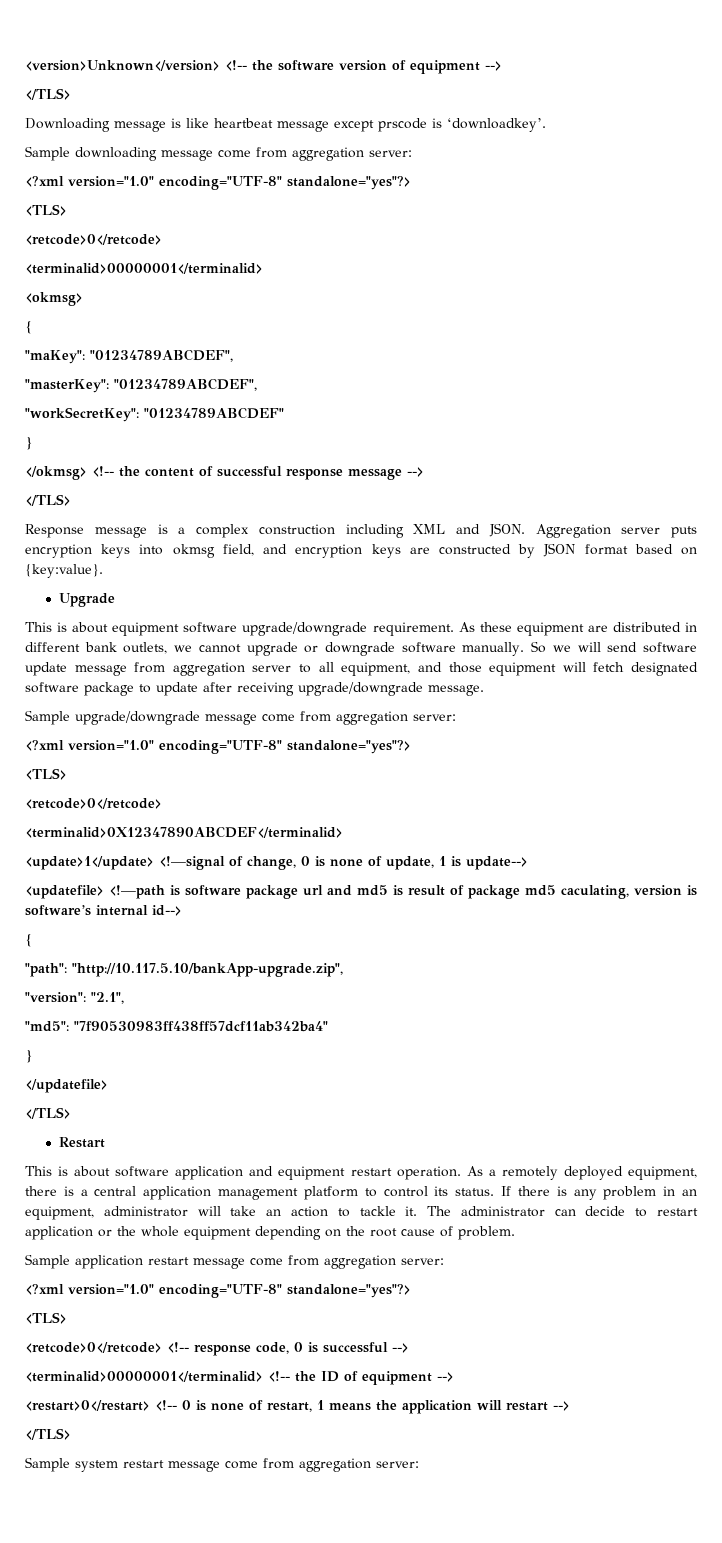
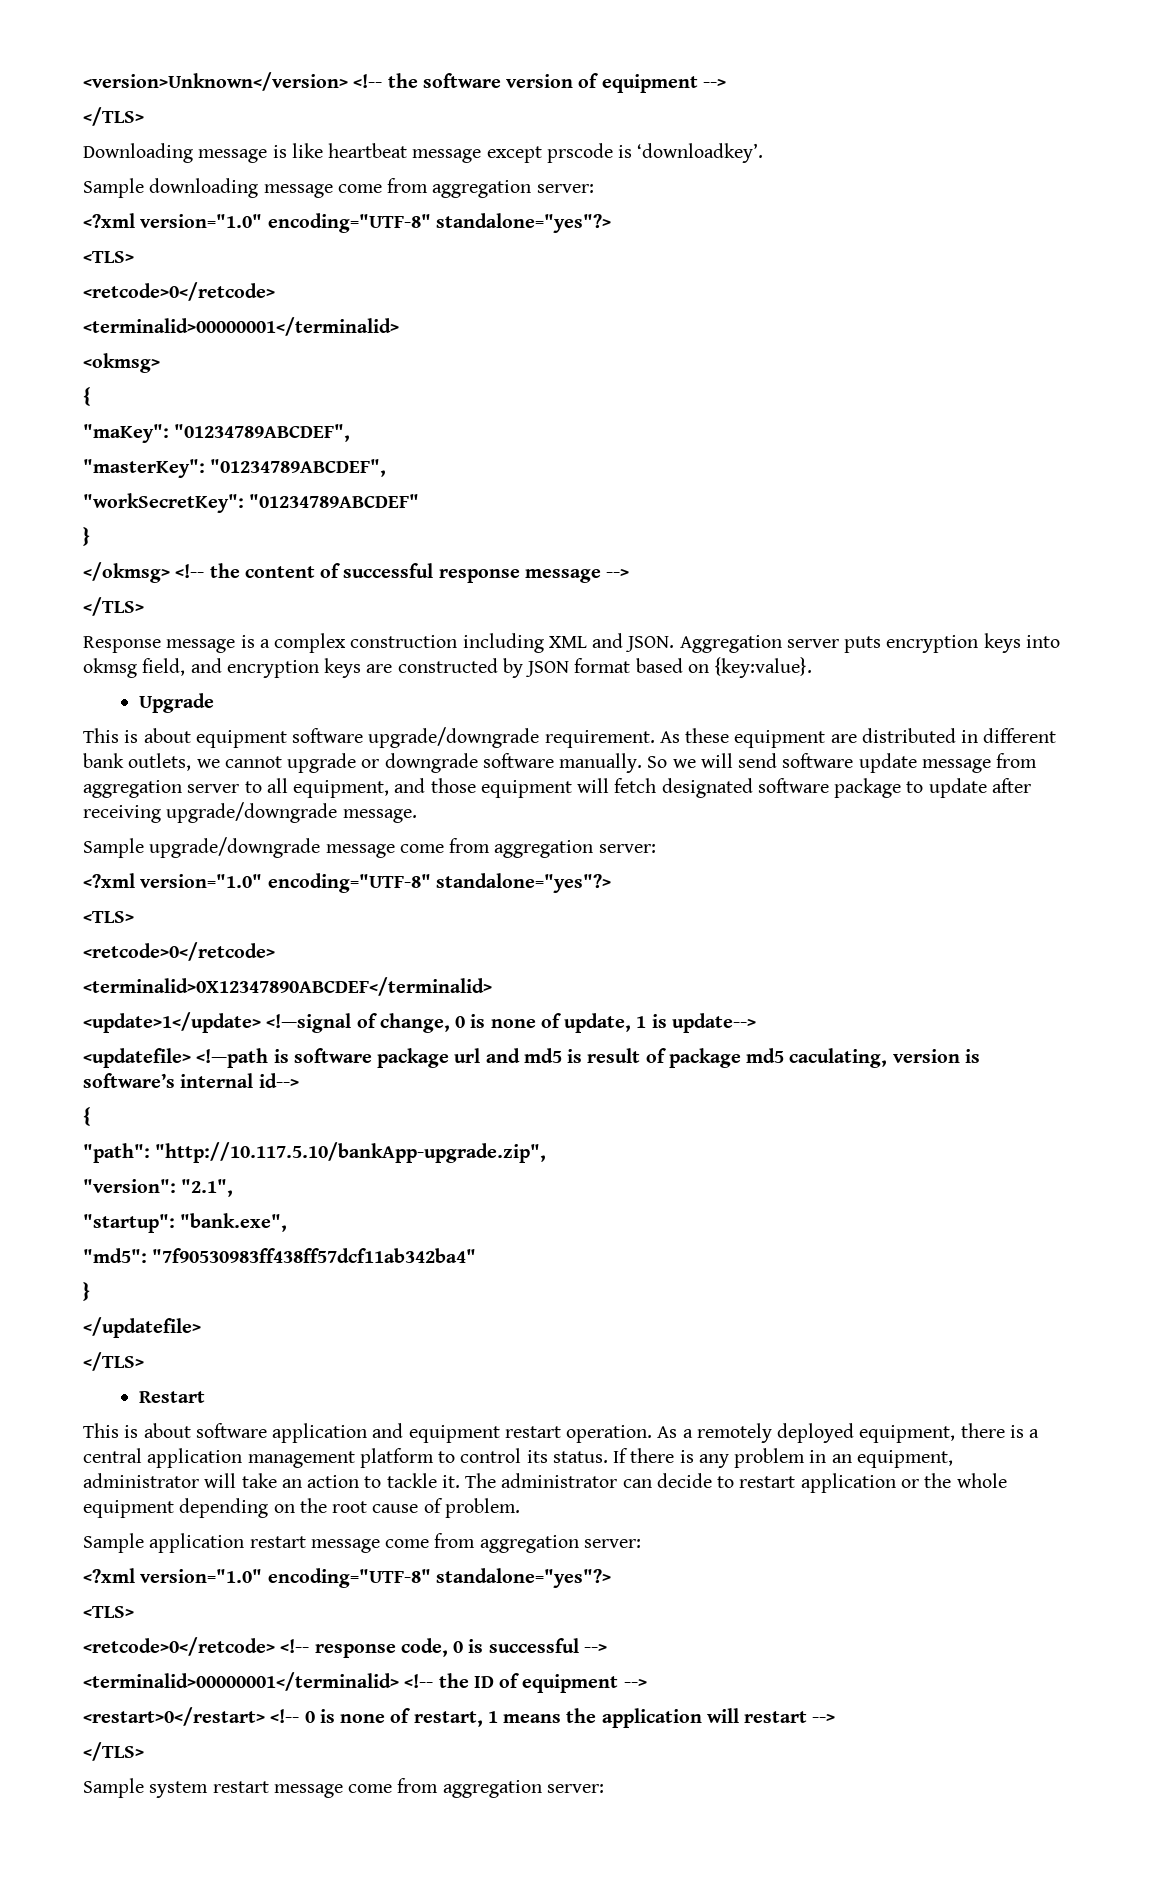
(124, 998) none -> [83,1213,288,1233] // "startup": "bank.exe",

